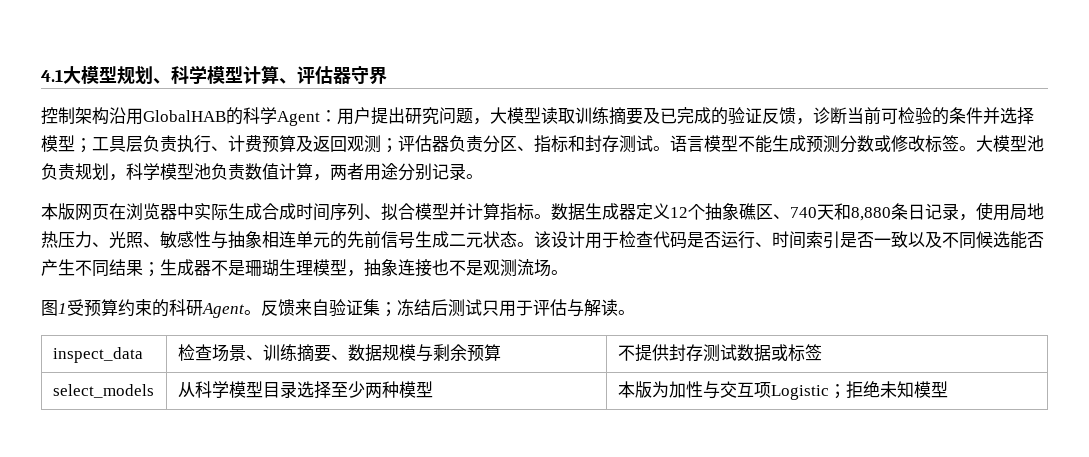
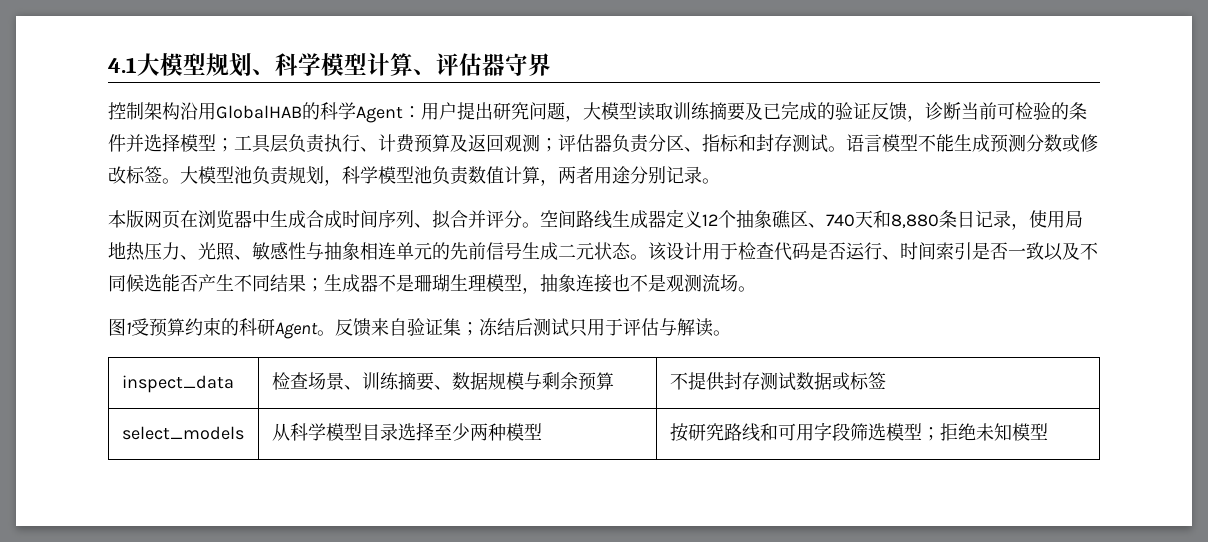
[194,203,228,221] 实际 -> (270, 219) none
[415,203,585,221] 模型并计算指标。数据 -> [468,210,612,229] 并评分。空间路线
[617,381,829,400] 本版为加性与交互项Logistic -> [669,422,922,442] 按研究路线和可用字段筛选模型

